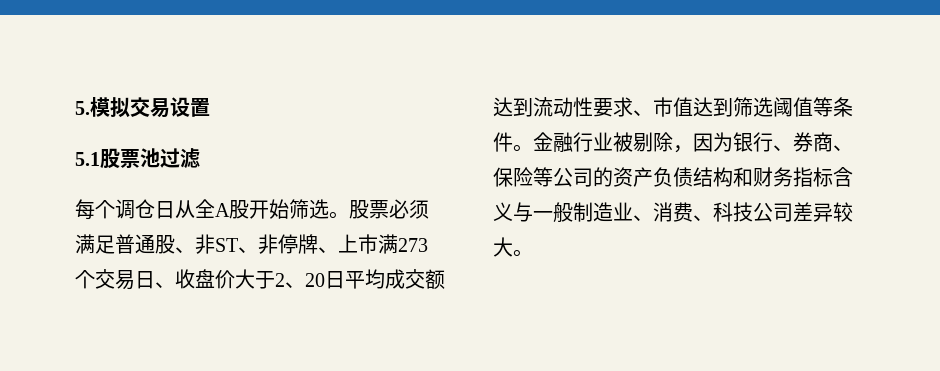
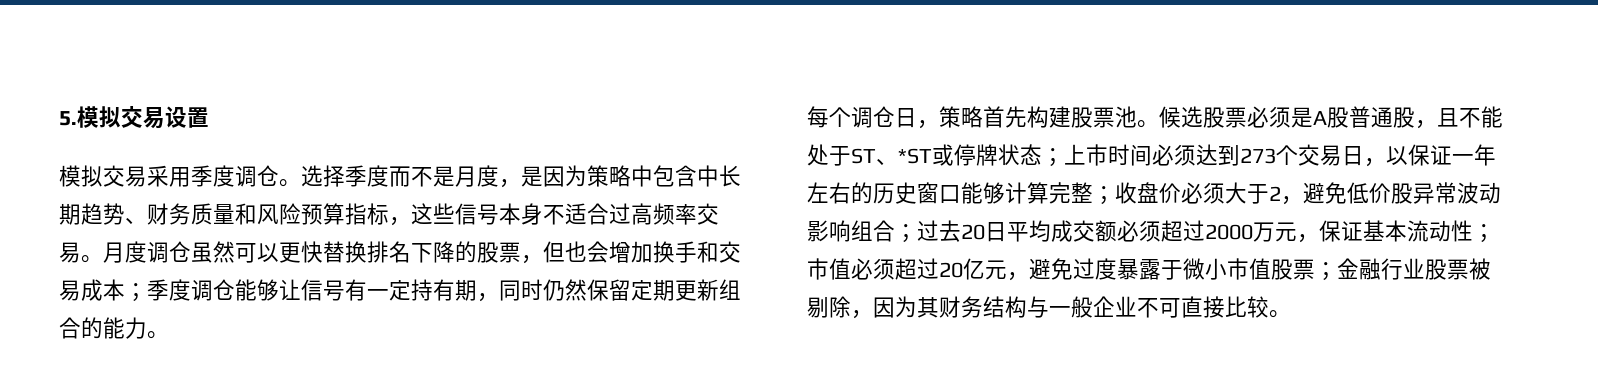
[75,148,200,169] [75,199,429,220] [75,234,428,254] [75,269,445,290] [493,97,853,117] [493,132,533,152] 5.1股票池过滤 // 每个调仓日从全A股开始筛选。股票必须满足普通股、非ST、非停牌、上市满273个交易日、收盘价大于2、20日平均成交额达到流动性要求、市值达到筛选阈值等条件。 -> [59,165,741,188] [59,203,719,226] [59,241,741,264] [59,279,741,302] [59,317,169,339] [807,106,1503,129] [807,144,1496,167] [807,182,1501,205] [807,220,1495,243] [807,258,1337,281] 模拟交易采用季度调仓。选择季度而不是月度，是因为策略中包含中长期趋势、财务质量和风险预算指标，这些信号本身不适合过高频率交易。月度调仓虽然可以更快替换排名下降的股票，但也会增加换手和交易成本；季度调仓能够让信号有一定持有期，同时仍然保留定期更新组合的能力。 // 每个调仓日，策略首先构建股票池。候选股票必须是A股普通股，且不能处于ST、*ST或停牌状态；上市时间必须达到273个交易日，以保证一年左右的历史窗口能够计算完整；收盘价必须大于2，避免低价股异常波动影响组合；过去20日平均成交额必须超过2000万元，保证基本流动性；市值必须超过20亿元，避免过度暴露于微小市值股票；
(613, 141) none -> [1425,259,1469,280] 股票
[733,132,853,152] [493,167,853,187] [493,202,853,222] [493,237,513,257] 银行、券商、保险等公司的资产负债结构和财务指标含义与一般制造业、消费、科技公司差异较大 -> [917,296,1269,318] 其财务结构与一般企业不可直接比较

